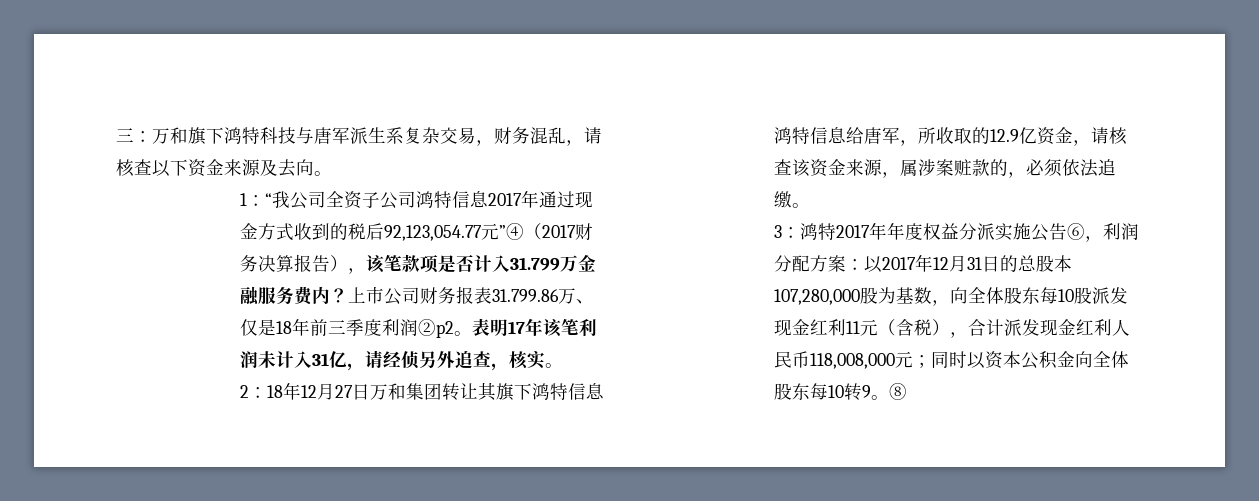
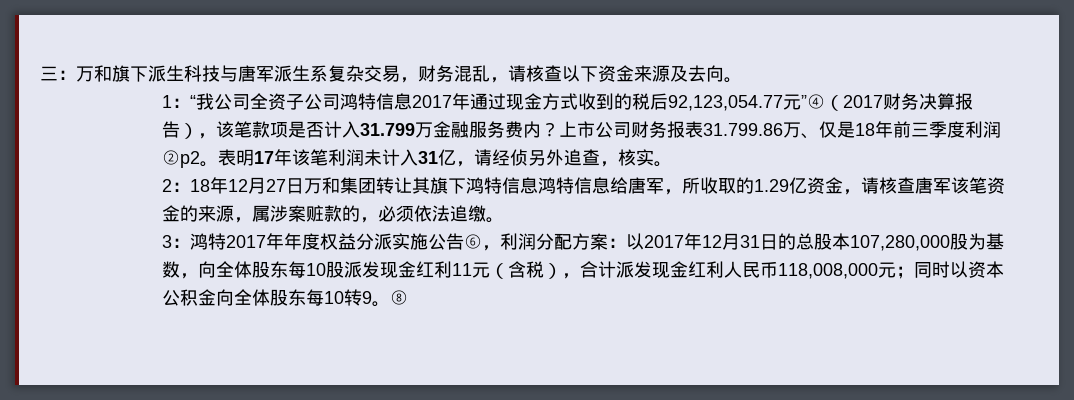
[224,127,260,145] 鸿特 -> [148,65,184,82] 派生
[989,129,1019,142] 12.9 -> [754,179,790,192] 1.29
[791,159,846,177] 该资金 -> [915,177,1006,194] [162,205,199,222] 唐军该笔资金的

